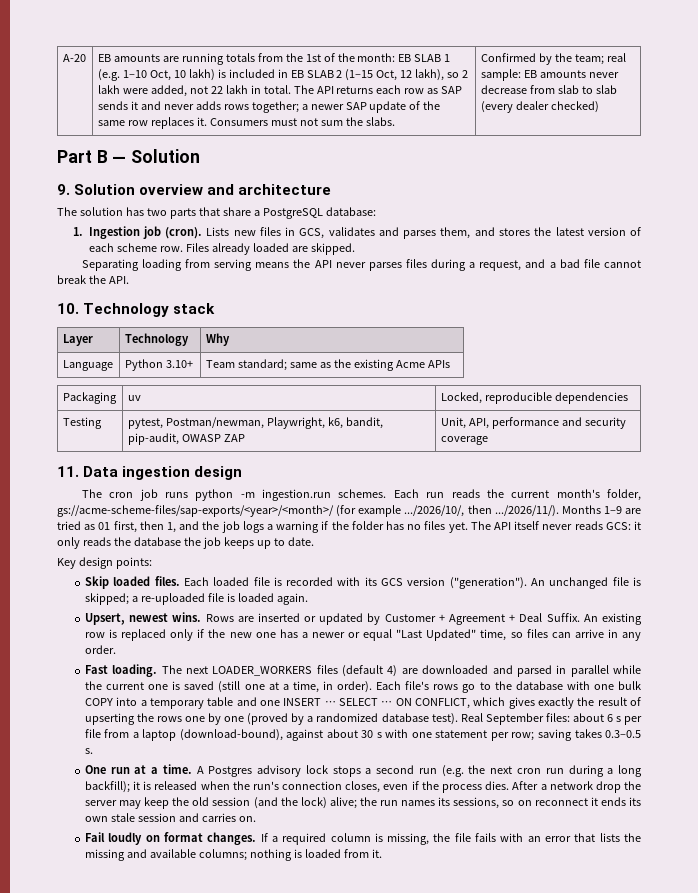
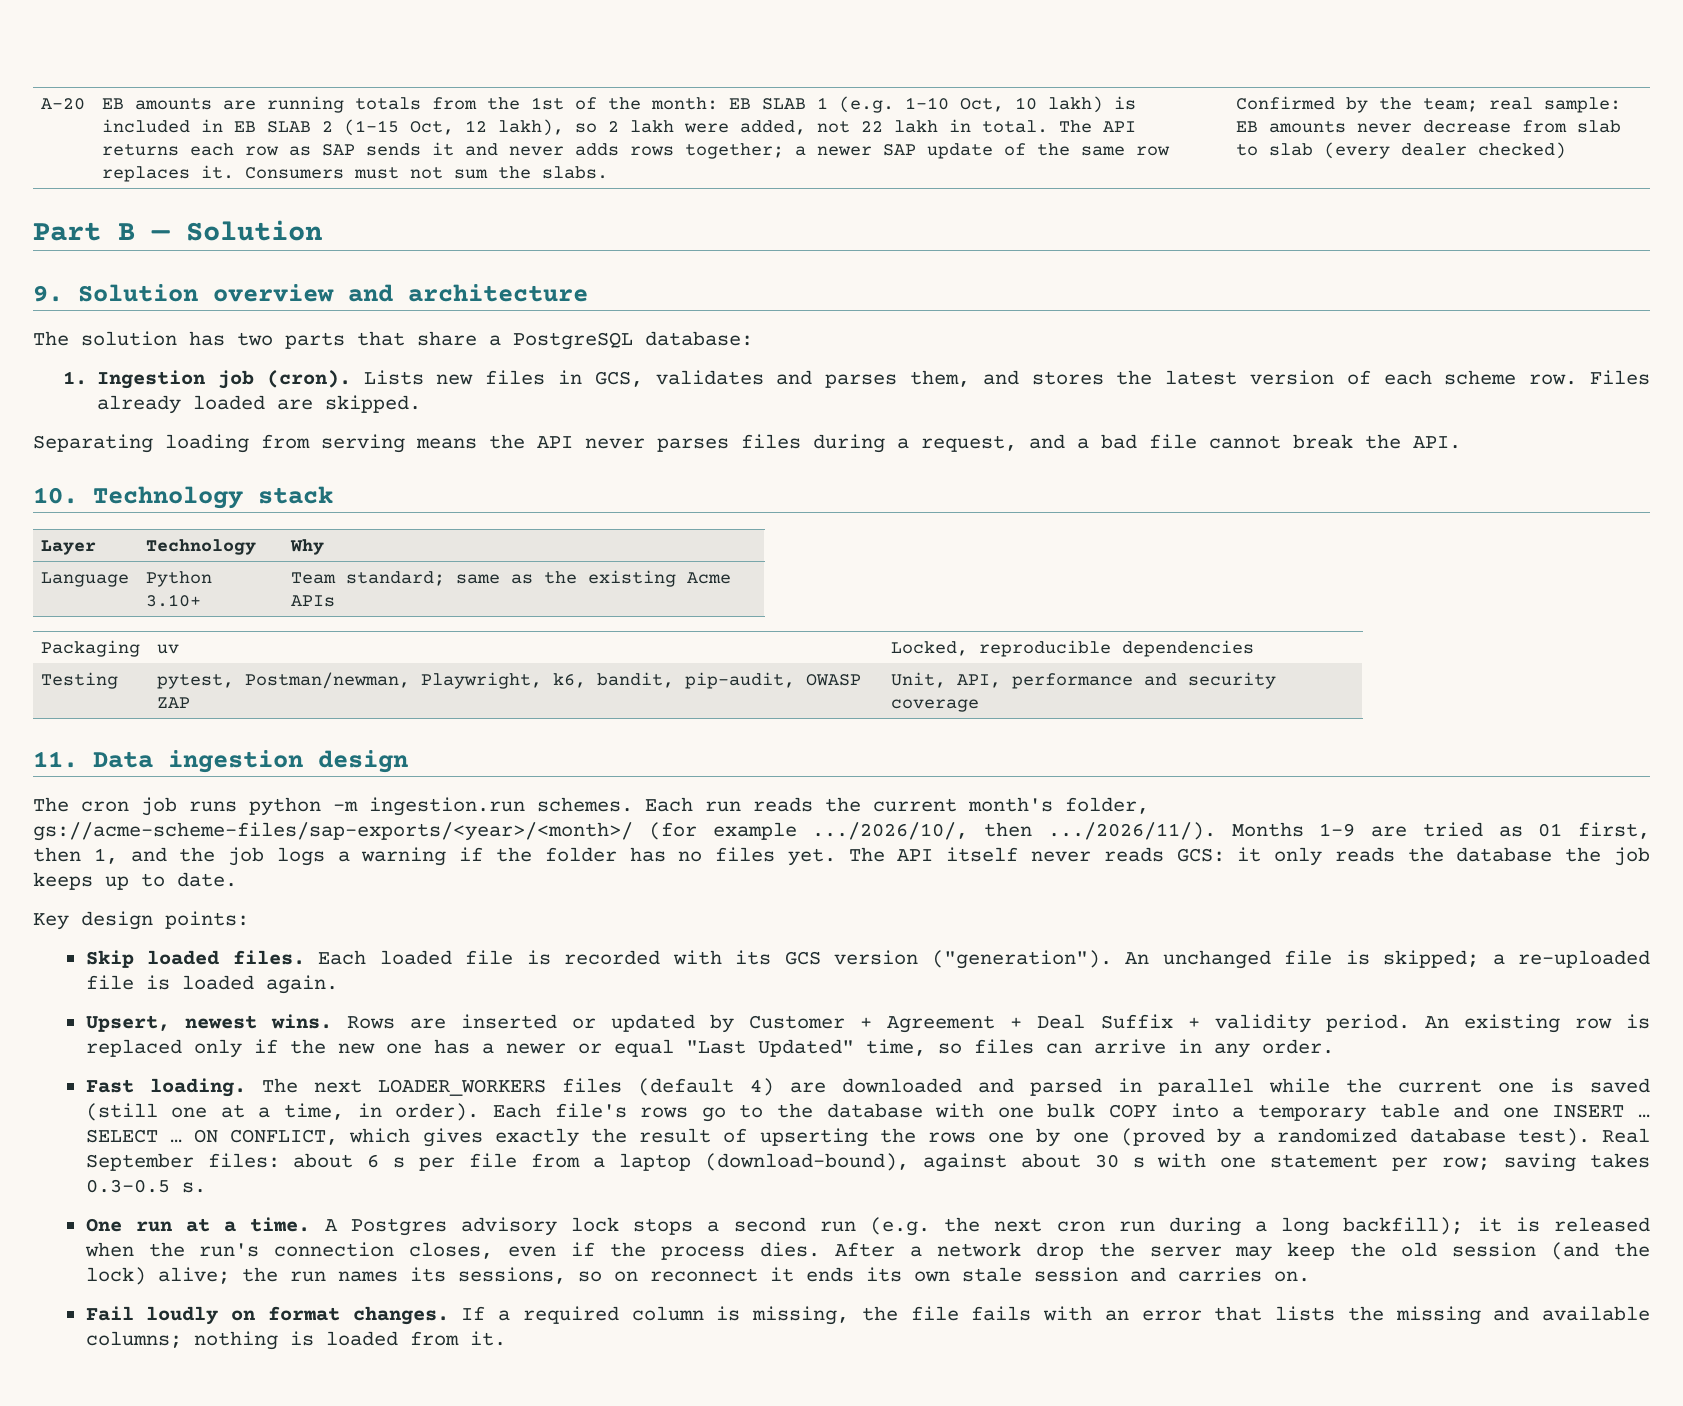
[546,613,580,622] Suffix. -> [1100,1014,1410,1033] Suffix + validity period.

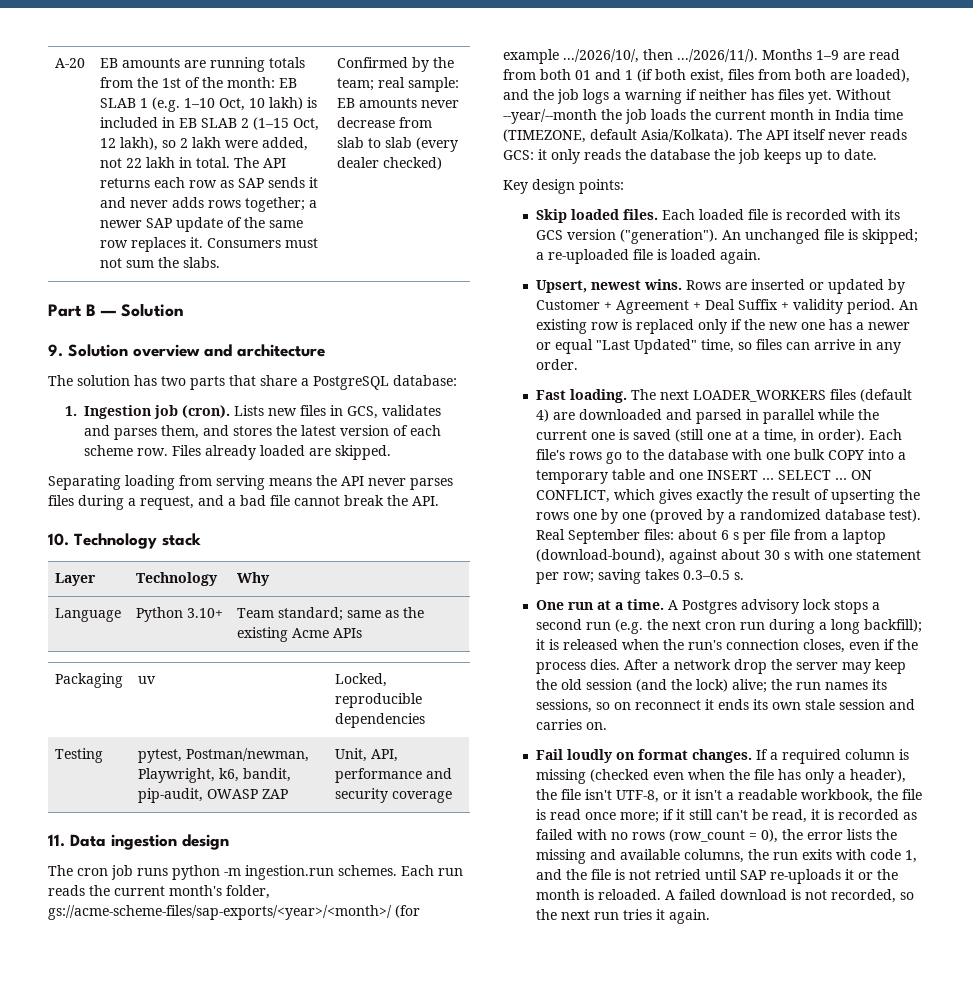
[1422,822,1650,839] [33,847,118,864] tried as 01 first, then 1, -> [869,49,900,60] [503,69,910,83] read from both 01 and 1 (if both exist, files from both are loaded),
[495,847,836,866] the folder has no files yet. -> [699,89,891,104] [503,109,903,124] [503,129,733,143] neither has files yet. Without --year/--month the job loads the current month in India time (TIMEZONE, default Asia/Kolkata).
[752,1306,1263,1325] missing, the file fails with an error that -> [535,769,906,784] [535,789,922,803] [535,809,917,823] [535,829,843,843] missing (checked even when the file has only a header), the file isn't UTF-8, or it isn't a readable workbook, the file is read once more; if it still can't be read, it is recorded as failed with no rows (row_count = 0), the error
[85,1331,506,1350] columns; nothing is loaded from it. -> [683,849,917,863] [535,869,898,884] [535,889,914,903] [535,909,710,924] columns, the run exits with code 1, and the file is not retried until SAP re-uploads it or the month is reloaded. A failed download is not recorded, so the next run tries it again.

